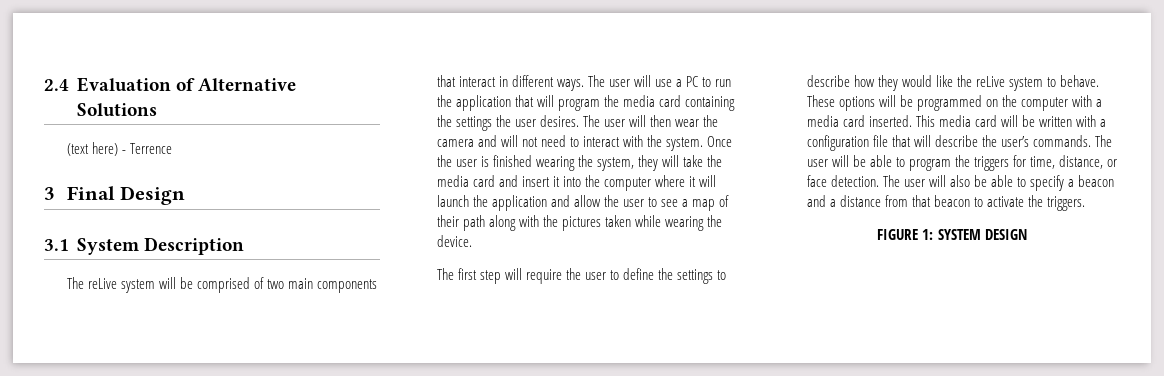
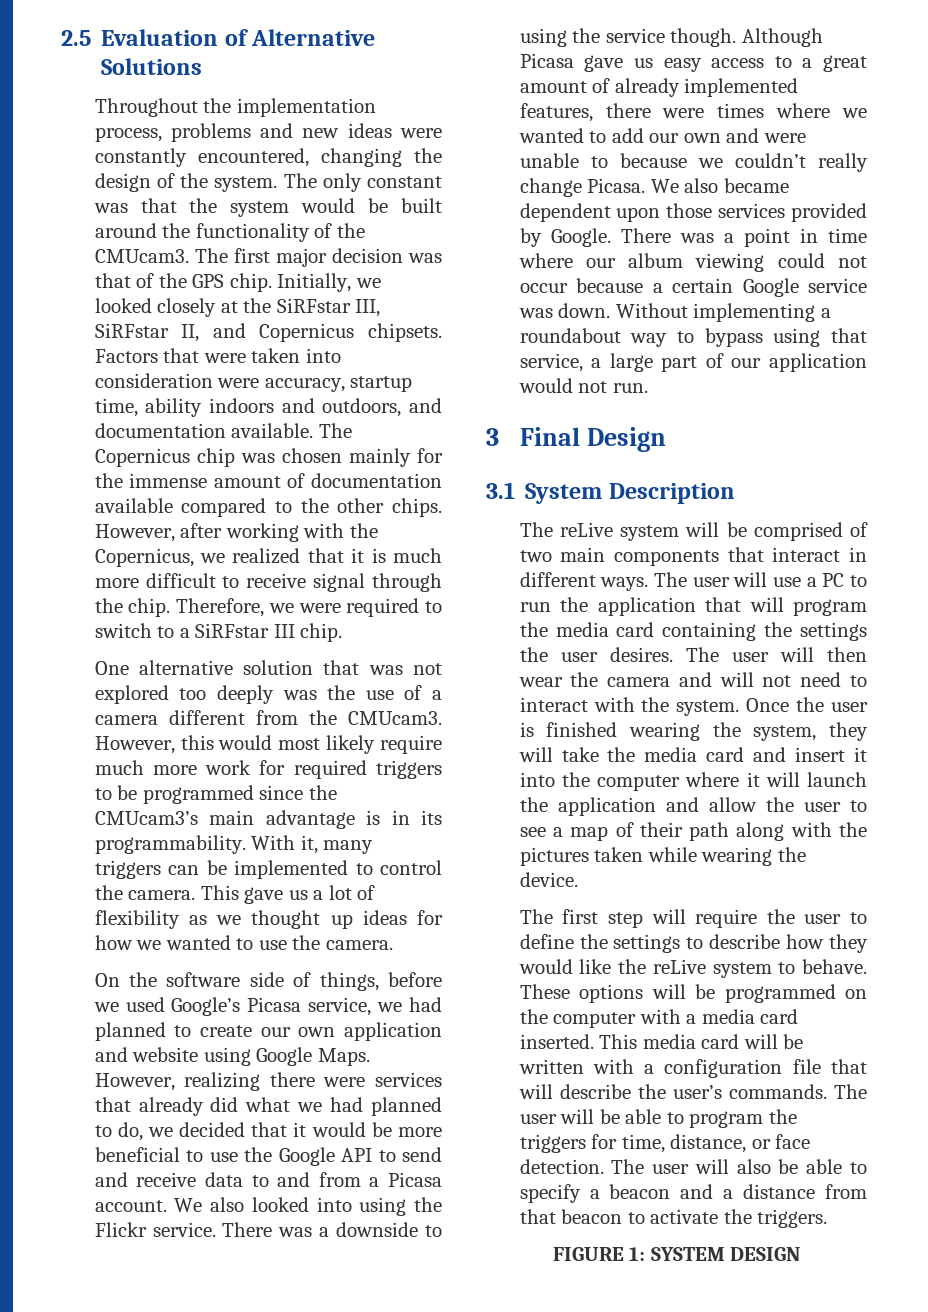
[44,79,69,91] 2.4 -> [61,30,91,46] 2.5
[66,142,172,156] (text here) - Terrence -> [94,98,376,117] [94,123,443,142] [94,148,443,167] [94,173,443,192] [93,198,442,217] [94,223,365,242] [94,248,443,267] [94,273,381,292] [94,298,381,317] [94,323,442,342] [94,348,341,363] [94,373,413,392] [94,398,443,417] [94,423,352,438] [94,448,443,467] [94,473,443,488] [94,498,442,517] [94,523,378,542] [94,548,442,567] [94,573,442,592] [94,598,443,617] [94,623,343,642] [94,660,443,675] [94,685,442,704] [94,710,442,725] [94,735,443,754] [94,760,443,779] [94,785,337,804] [94,810,442,829] [94,835,374,854] [94,860,442,879] [94,885,376,904] [94,910,444,929] [94,935,393,950] [94,972,442,991] [93,997,442,1016] [94,1022,442,1041] [94,1047,370,1066] [94,1072,442,1091] [94,1097,442,1116] [94,1122,442,1141] [94,1147,443,1166] [94,1172,442,1187] [94,1197,443,1216] [94,1222,442,1237] [519,28,823,47] [519,53,867,72] [519,78,799,97] [519,103,867,122] [518,128,806,143] [519,153,868,172] [519,178,789,197] [519,203,867,222] [519,228,867,247] [518,253,867,272] [519,278,867,297] [518,303,831,322] [519,328,867,347] [519,353,867,372] [518,378,648,393] Throughout the implementation process, problems and new ideas were constantly encountered, changing the design of the system. The only constant was that the system would be built around the functionality of the CMUcam3. The first major decision was that of the GPS chip. Initially, we looked closely at the SiRFstar III, SiRFstar II, and Copernicus chipsets. Factors that were taken into consideration were accuracy, startup time, ability indoors and outdoors, and documentation available. The Copernicus chip was chosen mainly for the immense amount of documentation available compared to the other chips. However, after working with the Copernicus, we realized that it is much more difficult to receive signal through the chip. Therefore, we were required to switch to a SiRFstar III chip. // One alternative solution that was not explored too deeply was the use of a camera different from the CMUcam3. However, this would most likely require much more work for required triggers to be programmed since the CMUcam3’s main advantage is in its programmability. With it, many triggers can be implemented to control the camera. This gave us a lot of flexibility as we thought up ideas for how we wanted to use the camera. // On the software side of things, before we used Google’s Picasa service, we had planned to create our own application and website using Google Maps. However, realizing there were services that already did what we had planned to do, we decided that it would be more beneficial to use the Google API to send and receive data to and from a Picasa account. We also looked into using the Flickr service. There was a downside to using the service though. Although Picasa gave us easy access to a great amount of already implemented features, there were times where we wanted to add our own and were unable to because we couldn’t really change Picasa. We also became dependent upon those services provided by Google. There was a point in time where our album viewing could not occur because a certain Google service was down. Without implementing a roundabout way to bypass using that service, a large part of our application would not run.

